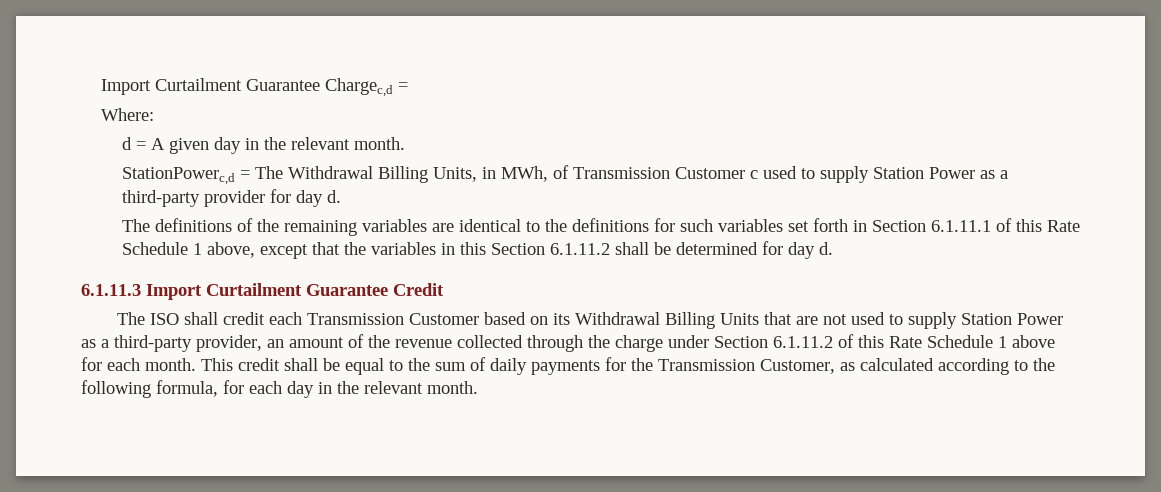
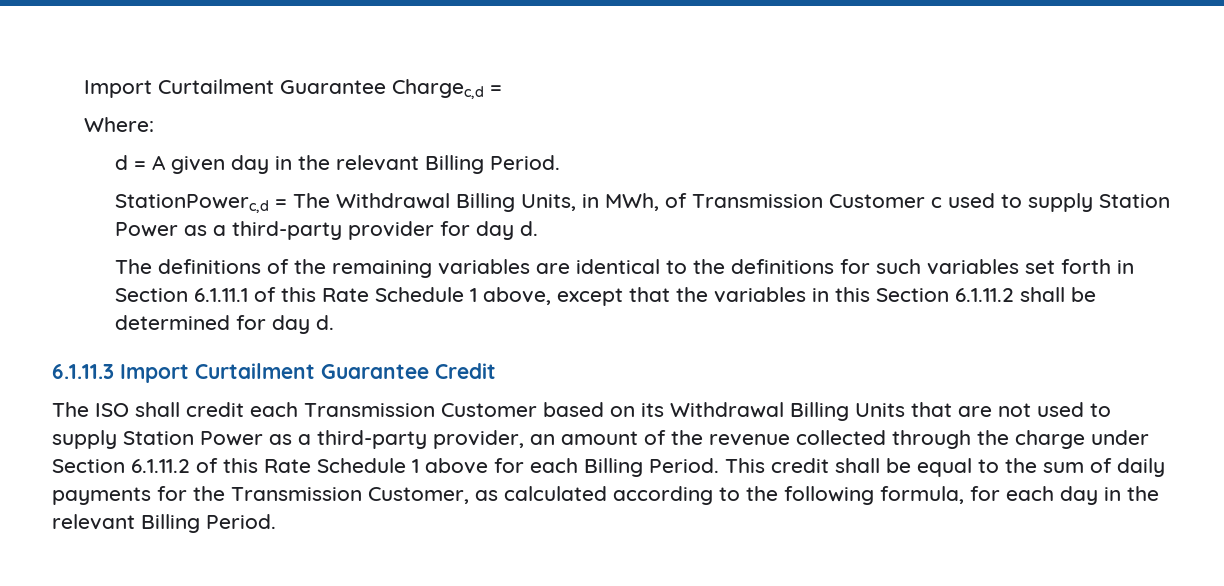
[353,137,405,150] month. -> [425,155,561,174] Billing Period.
[145,358,196,371] month. -> [584,458,719,477] Billing Period.
[427,381,478,394] month. -> [141,514,276,533] Billing Period.

